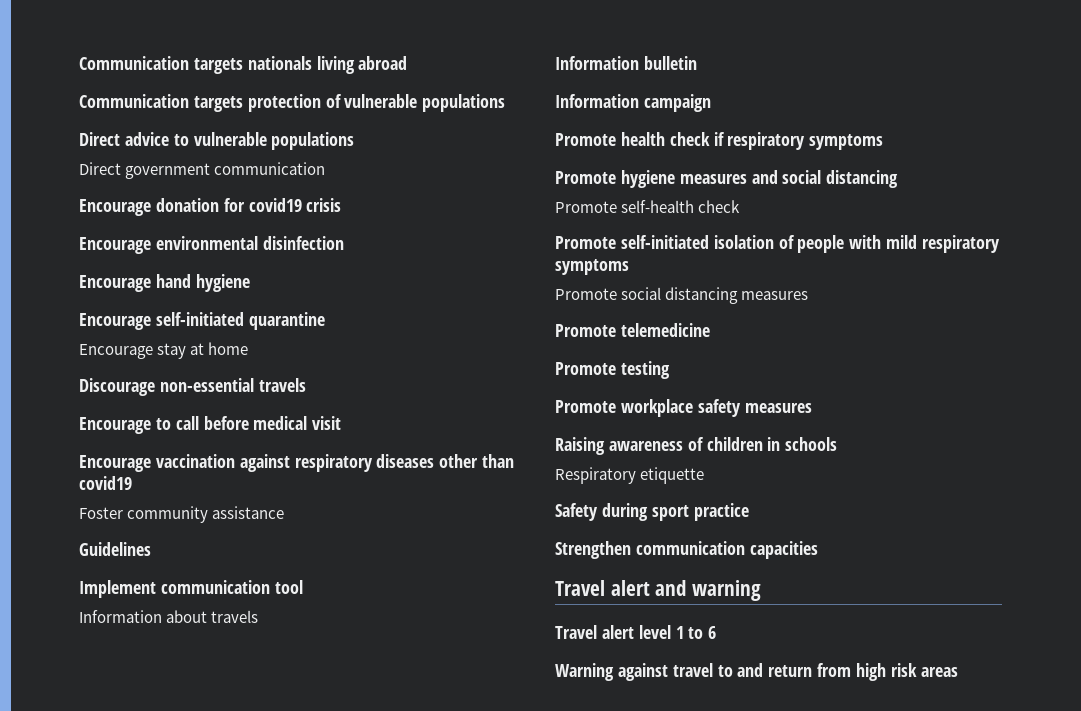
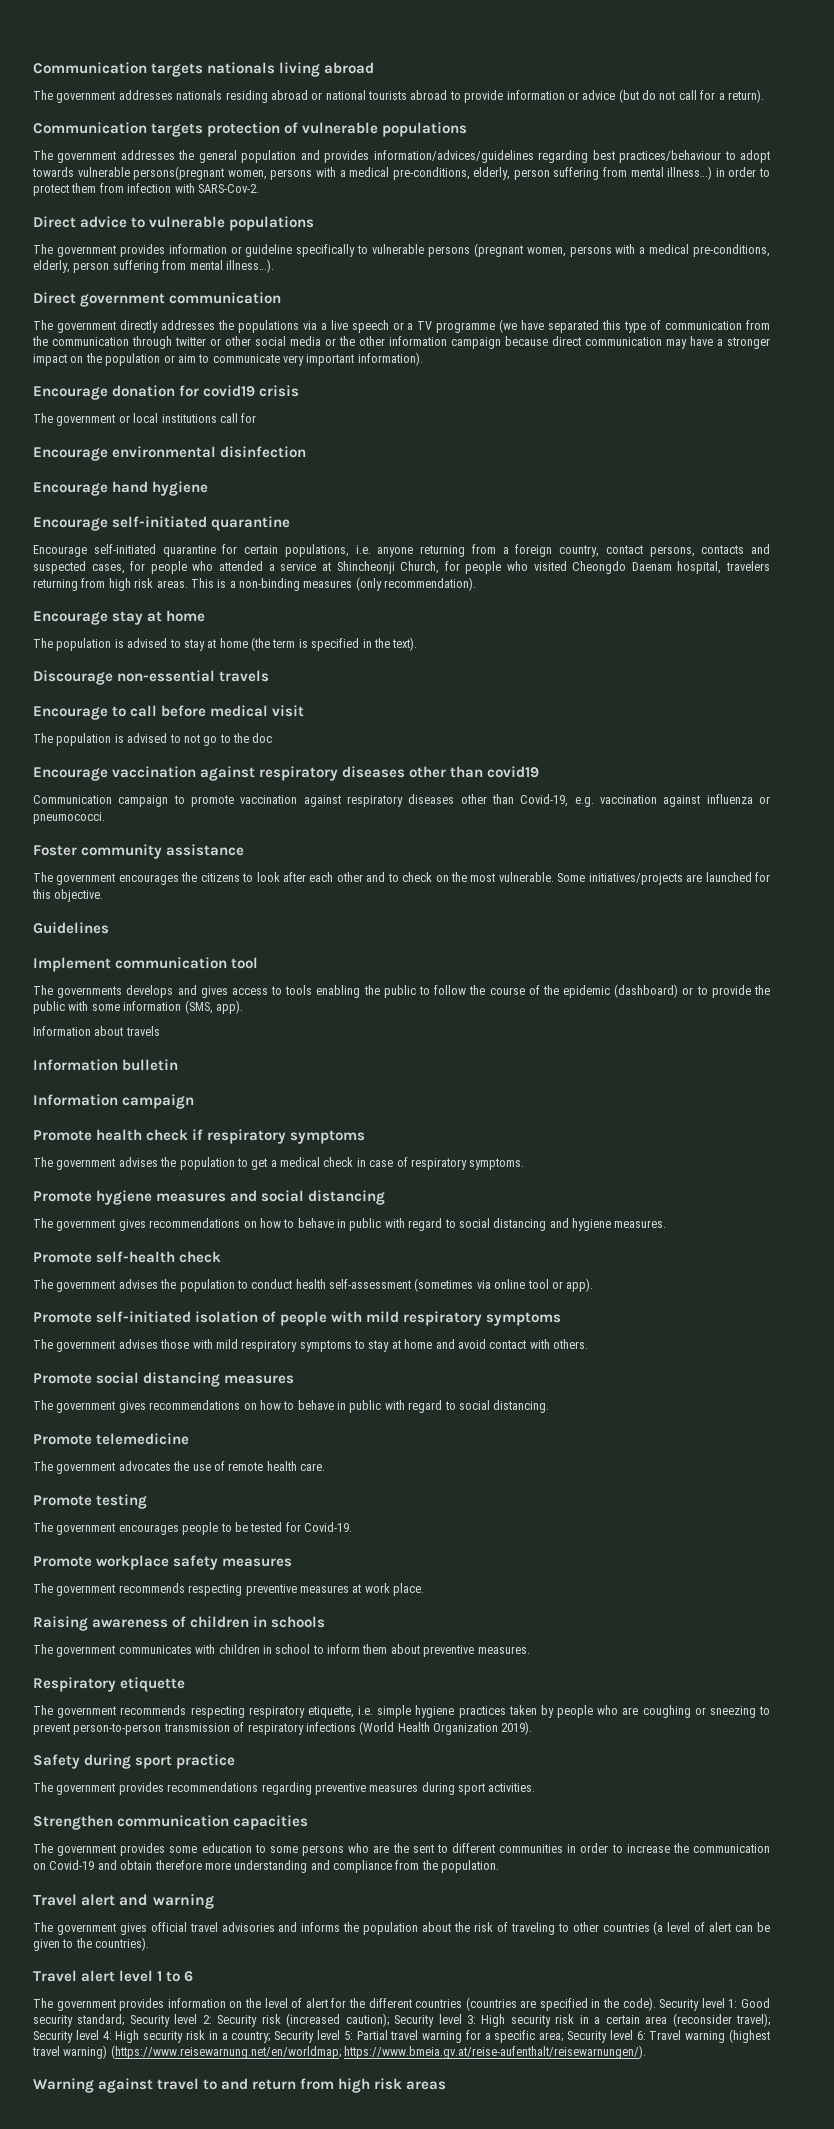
(408, 63) none -> [33,89,764,103] // The government addresses nationals residing abroad or national tourists abroad to provide information or advice (but do not call for a return).
(506, 103) none -> [33,150,770,163] [32,166,771,180] [33,183,259,196] // The government addresses the general population and provides information/advices/guidelines regarding best practices/behaviour to adopt towards vulnerable persons(pregnant women, persons with a medical pre-conditions, elderly, person suffering from mental illness…) in order to protect them from infection with SARS-Cov-2.
[79,162,326,179] Direct government communication -> [33,243,770,257] [33,259,274,273] [33,292,282,307] [33,319,771,333] [32,336,770,349] [33,352,423,366] The government provides information or guideline specifically to vulnerable persons (pregnant women, persons with a medical pre-conditions, elderly, person suffering from mental illness…). // Direct government communication // The government directly addresses the populations via a live speech or a TV programme (we have separated this type of communication from the communication through twitter or other social media or the other information campaign because direct communication may have a stronger impact on the population or aim to communicate very important information).
(342, 205) none -> [33,413,257,426] // The government or local institutions call for
[157,342,249,359] stay at home -> [93,544,770,557] [33,561,770,574] [33,577,477,591] [33,610,206,625] [33,637,418,651] self-initiated quarantine for certain populations, i.e. anyone returning from a foreign country, contact persons, contacts and suspected cases, for people who attended a service at Shincheonji Church, for people who visited Cheongdo Daenam hospital, travelers returning from high risk areas. This is a non-binding measures (only recommendation). // Encourage stay at home // The population is advised to stay at home (the term is specified in the text).
(342, 423) none -> [33,733,273,746] // The population is advised to not go to the doc
[79,506,285,523] [79,542,151,556] [79,580,303,598] Foster community assistance // Guidelines // Implement communication tool -> [33,794,771,807] [33,812,105,824] [33,844,245,859] [33,872,771,885] [32,889,104,902] [33,922,109,934] [33,957,259,972] [33,984,770,998] [33,1000,243,1014] Communication campaign to promote vaccination against respiratory diseases other than Covid-19, e.g. vaccination against influenza or pneumococci. // Foster community assistance // The government encourages the citizens to look after each other and to check on the most vulnerable. Some initiatives/projects are launched for this objective. // Guidelines // Implement communication tool // The governments develops and gives access to tools enabling the public to follow the course of the epidemic (dashboard) or to provide the public with some information (SMS, app).
(884, 142) none -> [33,1157,525,1170] // The government advises the population to get a medical check in case of respiratory symptoms.
[555,200,741,213] Promote self-health check -> [33,1218,667,1231] [33,1251,222,1263] [33,1278,594,1292] The government gives recommendations on how to behave in public with regard to social distancing and hygiene measures. // Promote self-health check // The government advises the population to conduct health self-assessment (sometimes via online tool or app).
[555,287,809,304] [555,323,710,337] [555,361,670,379] [555,399,812,417] Promote social distancing measures // Promote telemedicine // Promote testing // Promote workplace safety measures -> [33,1339,588,1352] [33,1372,295,1387] [33,1400,550,1413] [33,1433,190,1445] [33,1461,325,1474] [33,1494,148,1509] [33,1522,352,1535] [33,1555,293,1570] [33,1583,424,1596] The government advises those with mild respiratory symptoms to stay at home and avoid contact with others. // Promote social distancing measures // The government gives recommendations on how to behave in public with regard to social distancing. // Promote telemedicine // The government advocates the use of remote health care. // Promote testing // The government encourages people to be tested for Covid-19. // Promote workplace safety measures // The government recommends respecting preventive measures at work place.
[555,467,705,484] [555,503,749,521] [555,541,818,559] [555,580,762,601] Respiratory etiquette // Safety during sport practice // Strengthen communication capacities // Travel alert and warning -> [33,1644,530,1657] [33,1677,186,1692] [33,1705,770,1718] [33,1721,533,1735] [33,1754,236,1769] [33,1782,536,1795] [33,1815,309,1830] [33,1843,770,1856] [33,1860,500,1873] [33,1893,214,1909] [33,1921,771,1935] [33,1937,150,1951] The government communicates with children in school to inform them about preventive measures. // Respiratory etiquette // The government recommends respecting respiratory etiquette, i.e. simple hygiene practices taken by people who are coughing or sneezing to prevent person-to-person transmission of respiratory infections (World Health Organization 2019). // Safety during sport practice // The government provides recommendations regarding preventive measures during sport activities. // Strengthen communication capacities // The government provides some education to some persons who are the sent to different communities in order to increase the communication on Covid-19 and obtain therefore more understanding and compliance from the population. // Travel alert and warning // The government gives official travel advisories and informs the population about the risk of traveling to other countries (a level of alert can be given to the countries).
(717, 632) none -> [33,1997,770,2011] [33,2013,771,2027] [33,2029,770,2043] [32,2045,647,2059] // The government provides information on the level of alert for the different countries (countries are specified in the code). Security level 1: Good security standard; Security level 2: Security risk (increased caution); Security level 3: High security risk in a certain area (reconsider travel); Security level 4: High security risk in a country; Security level 5: Partial travel warning for a specific area; Security level 6: Travel warning (highest travel warning) (https://www.reisewarnung.net/en/worldmap; https://www.bmeia.gv.at/reise-aufenthalt/reisewarnungen/).

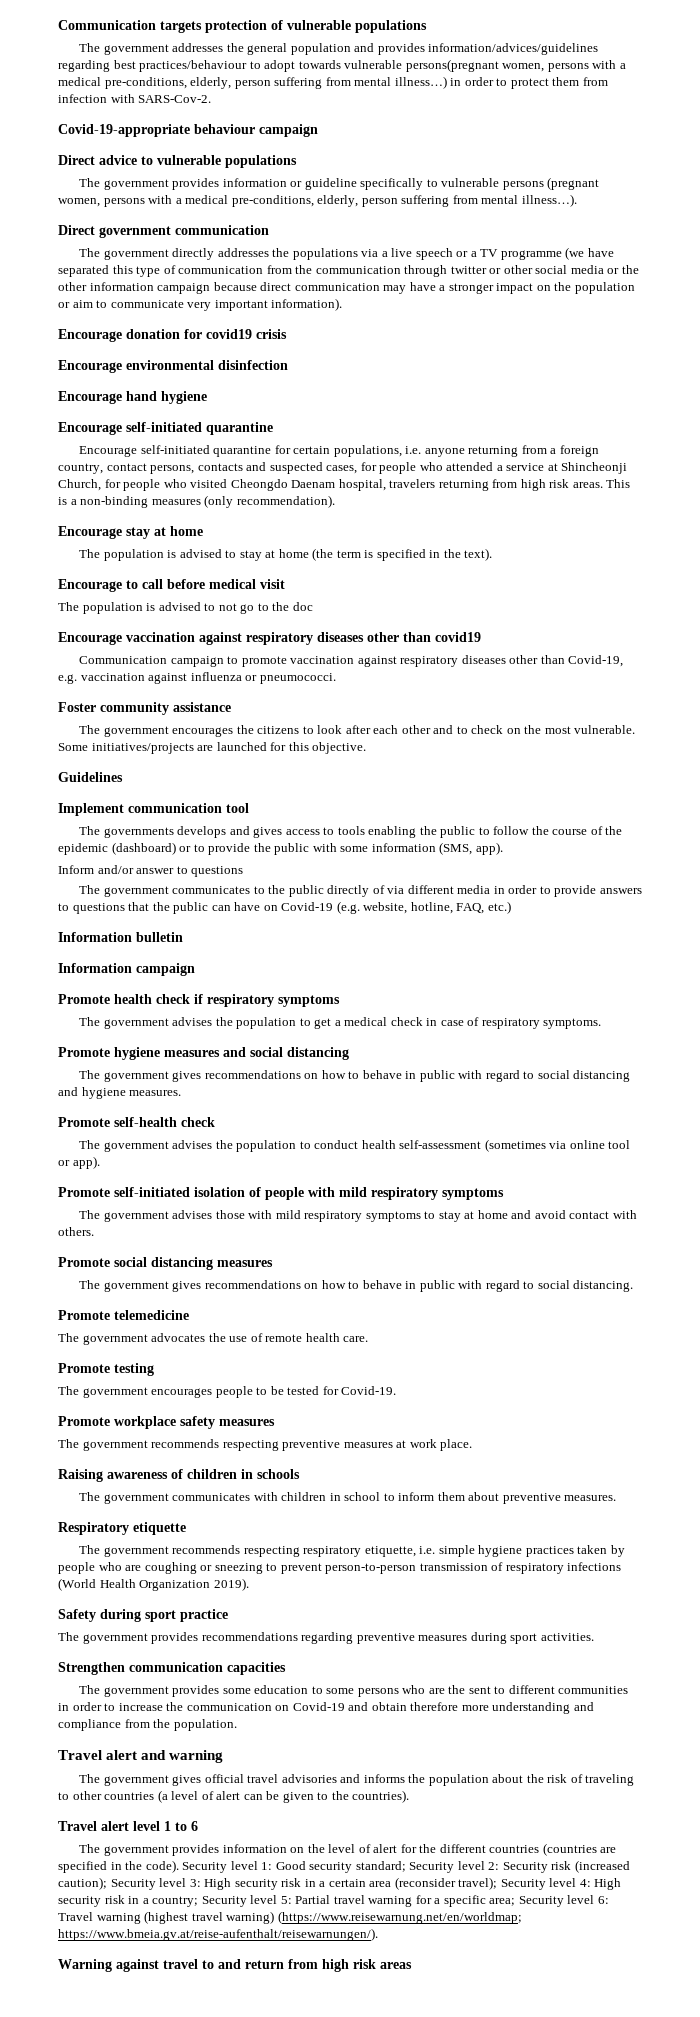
[33,62,375,77] [33,89,764,103] [33,122,204,137] Communication targets nationals living abroad // The government addresses nationals residing abroad or national tourists abroad to provide information or advice (but do not call for a return). // Communication targets -> [58,20,202,33] Communication targets
(259, 188) none -> [58,124,318,137] // Covid-19-appropriate behaviour campaign
[33,413,257,426] // The government or local institutions call for -> (287, 334) none
[33,670,270,685] // Discourage non-essential travels -> (493, 554) none
[33,1026,160,1036] Information about travels -> [58,865,244,877] [79,885,642,897] [58,901,511,914] Inform and/or answer to questions // The government communicates to the public directly of via different media in order to provide answers to questions that the public can have on Covid-19 (e.g. website, hotline, FAQ, etc.)

